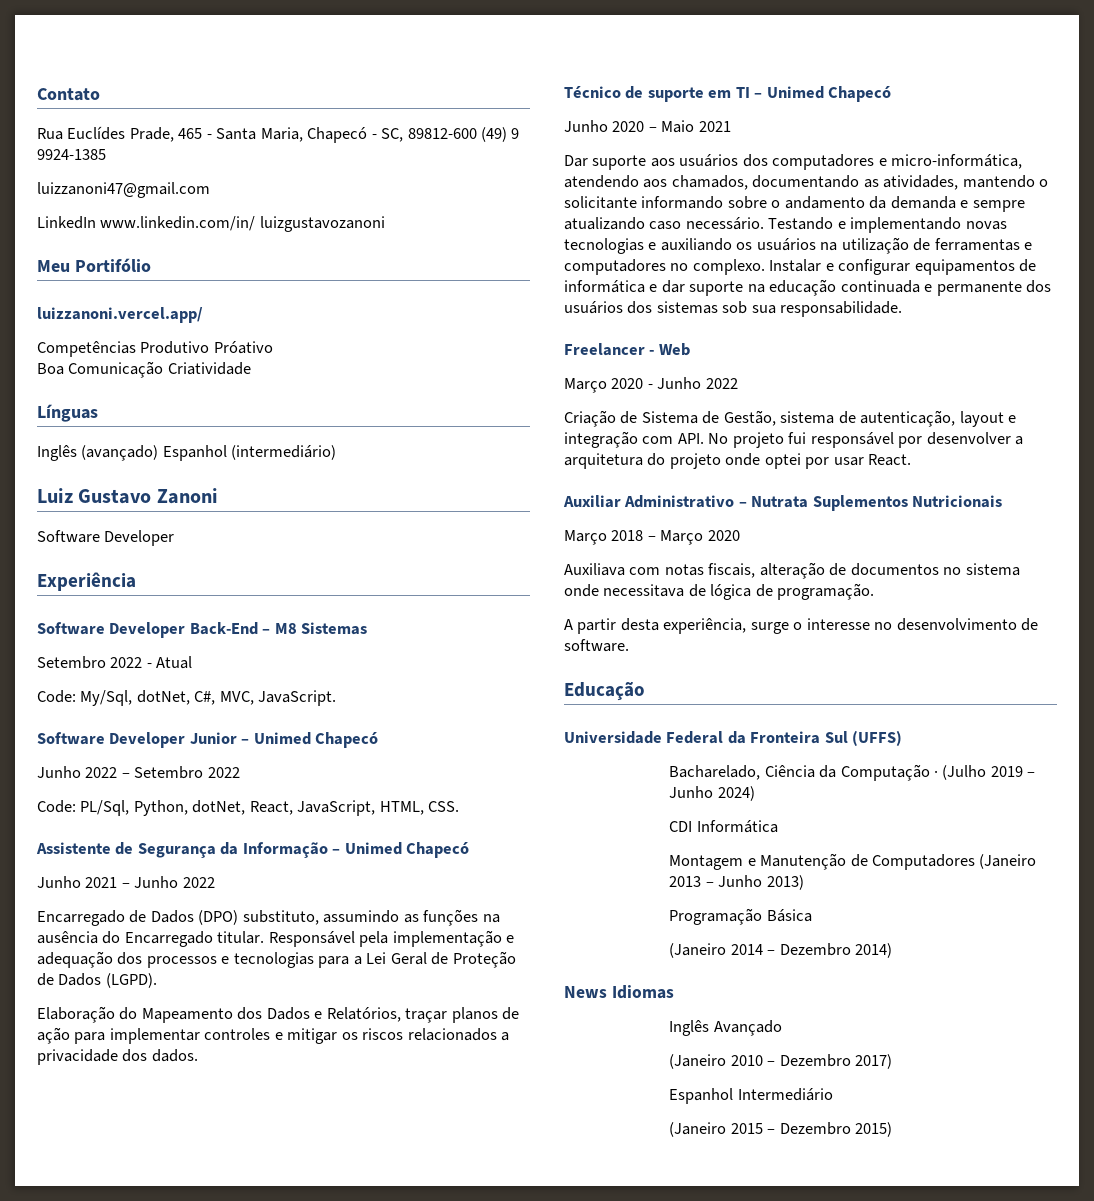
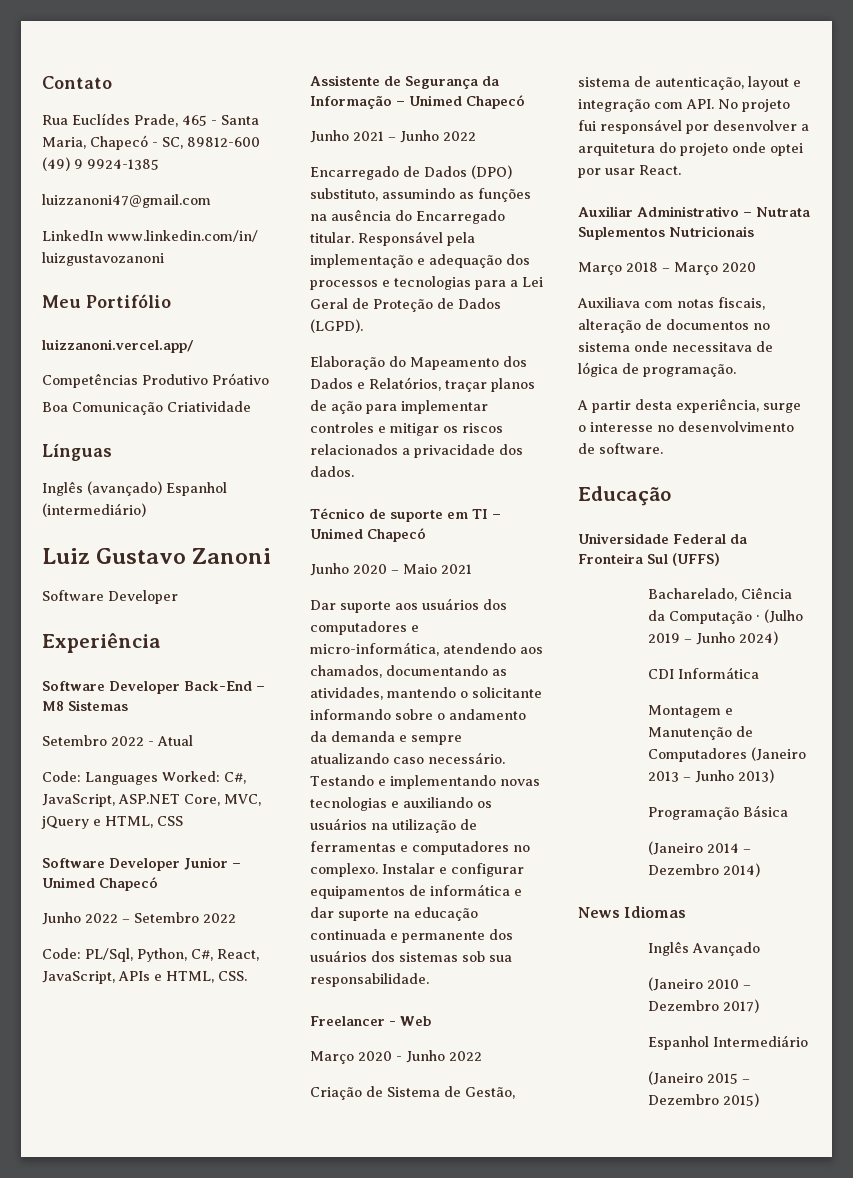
[80,690,337,706] My/Sql, dotNet, C#, MVC, JavaScript. -> [85,771,246,785] [42,794,261,807] [41,816,183,829] Languages Worked: C#, JavaScript, ASP.NET Core, MVC, jQuery e HTML, CSS
[192,800,246,815] dotNet, -> [191,949,213,961] C#,
(376, 808) none -> [118,971,162,981] APIs e

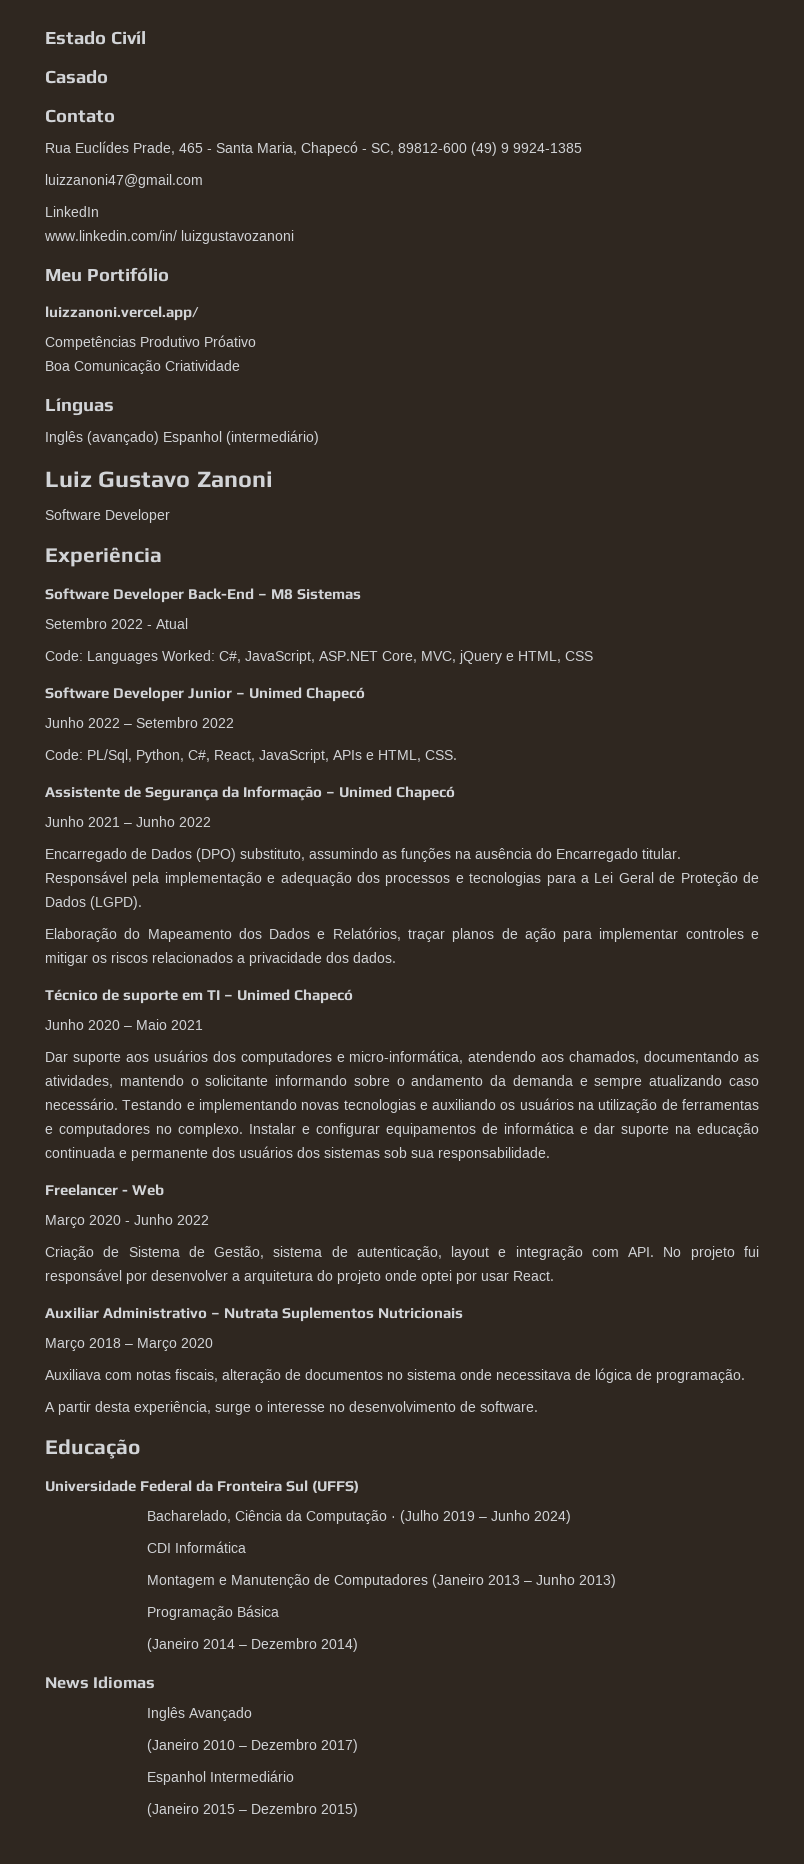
(42, 82) none -> [45,31,146,45] [45,70,108,84] Estado Civíl // Casado //
(103, 235) none -> (99, 211) //

